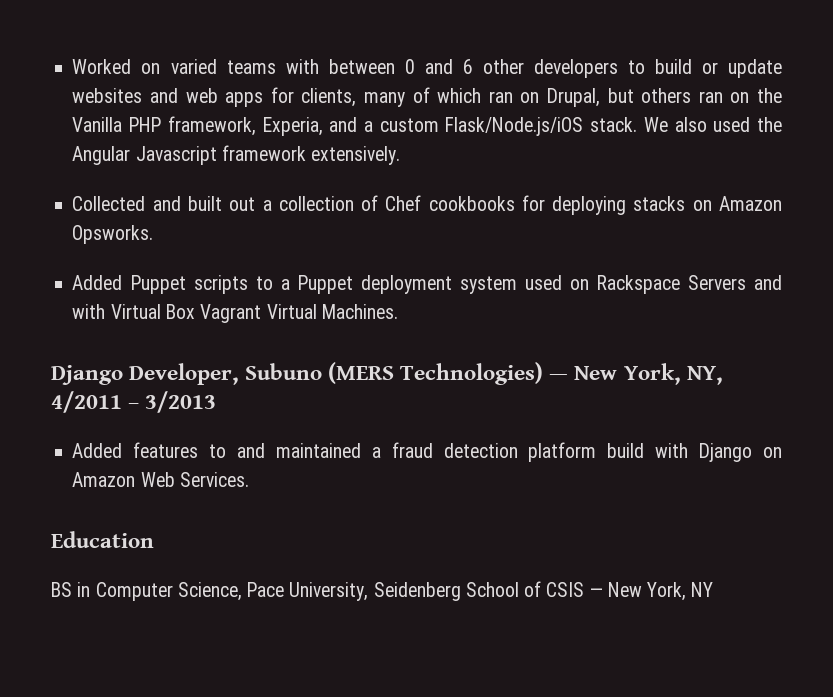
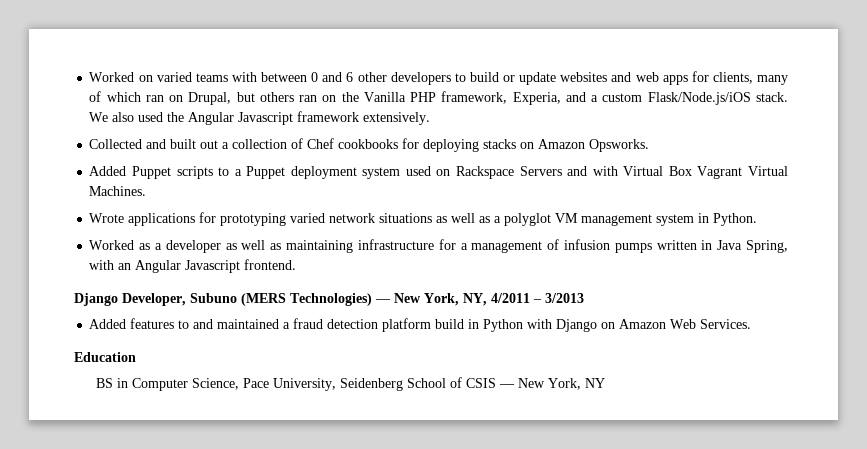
(398, 311) none -> [89,212,758,226] [89,239,789,253] [89,259,297,273] // Wrote applications for prototyping varied network situations as well as a polyglot VM management system in Python. // Worked as a developer as well as maintaining infrastructure for a management of infusion pumps written in Java Spring, with an Angular Javascript frontend.
(645, 450) none -> [468,319,524,332] in Python

